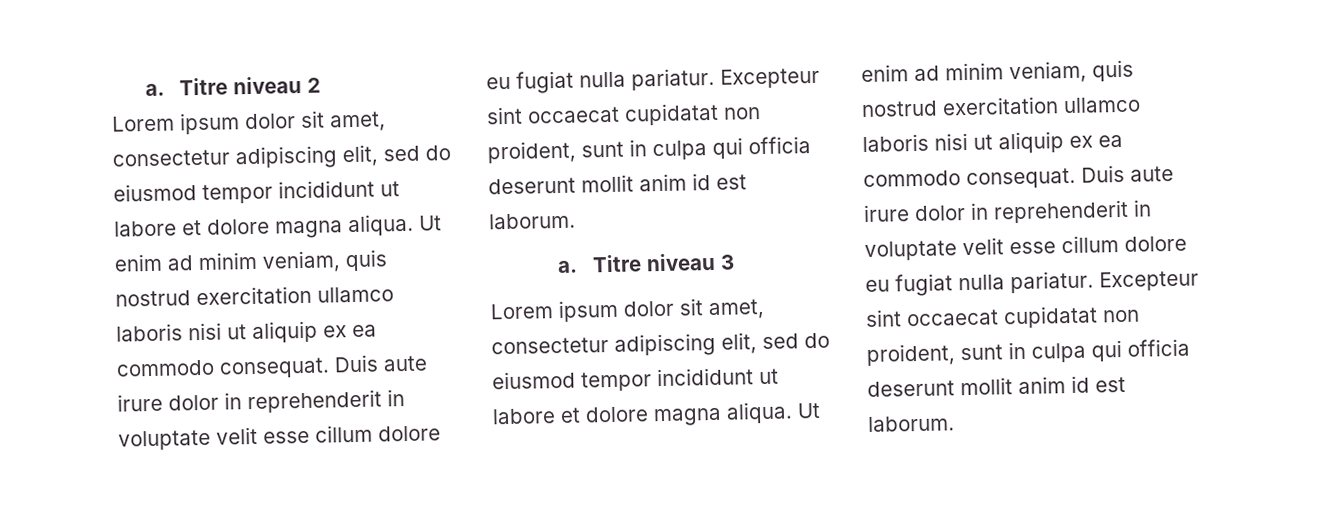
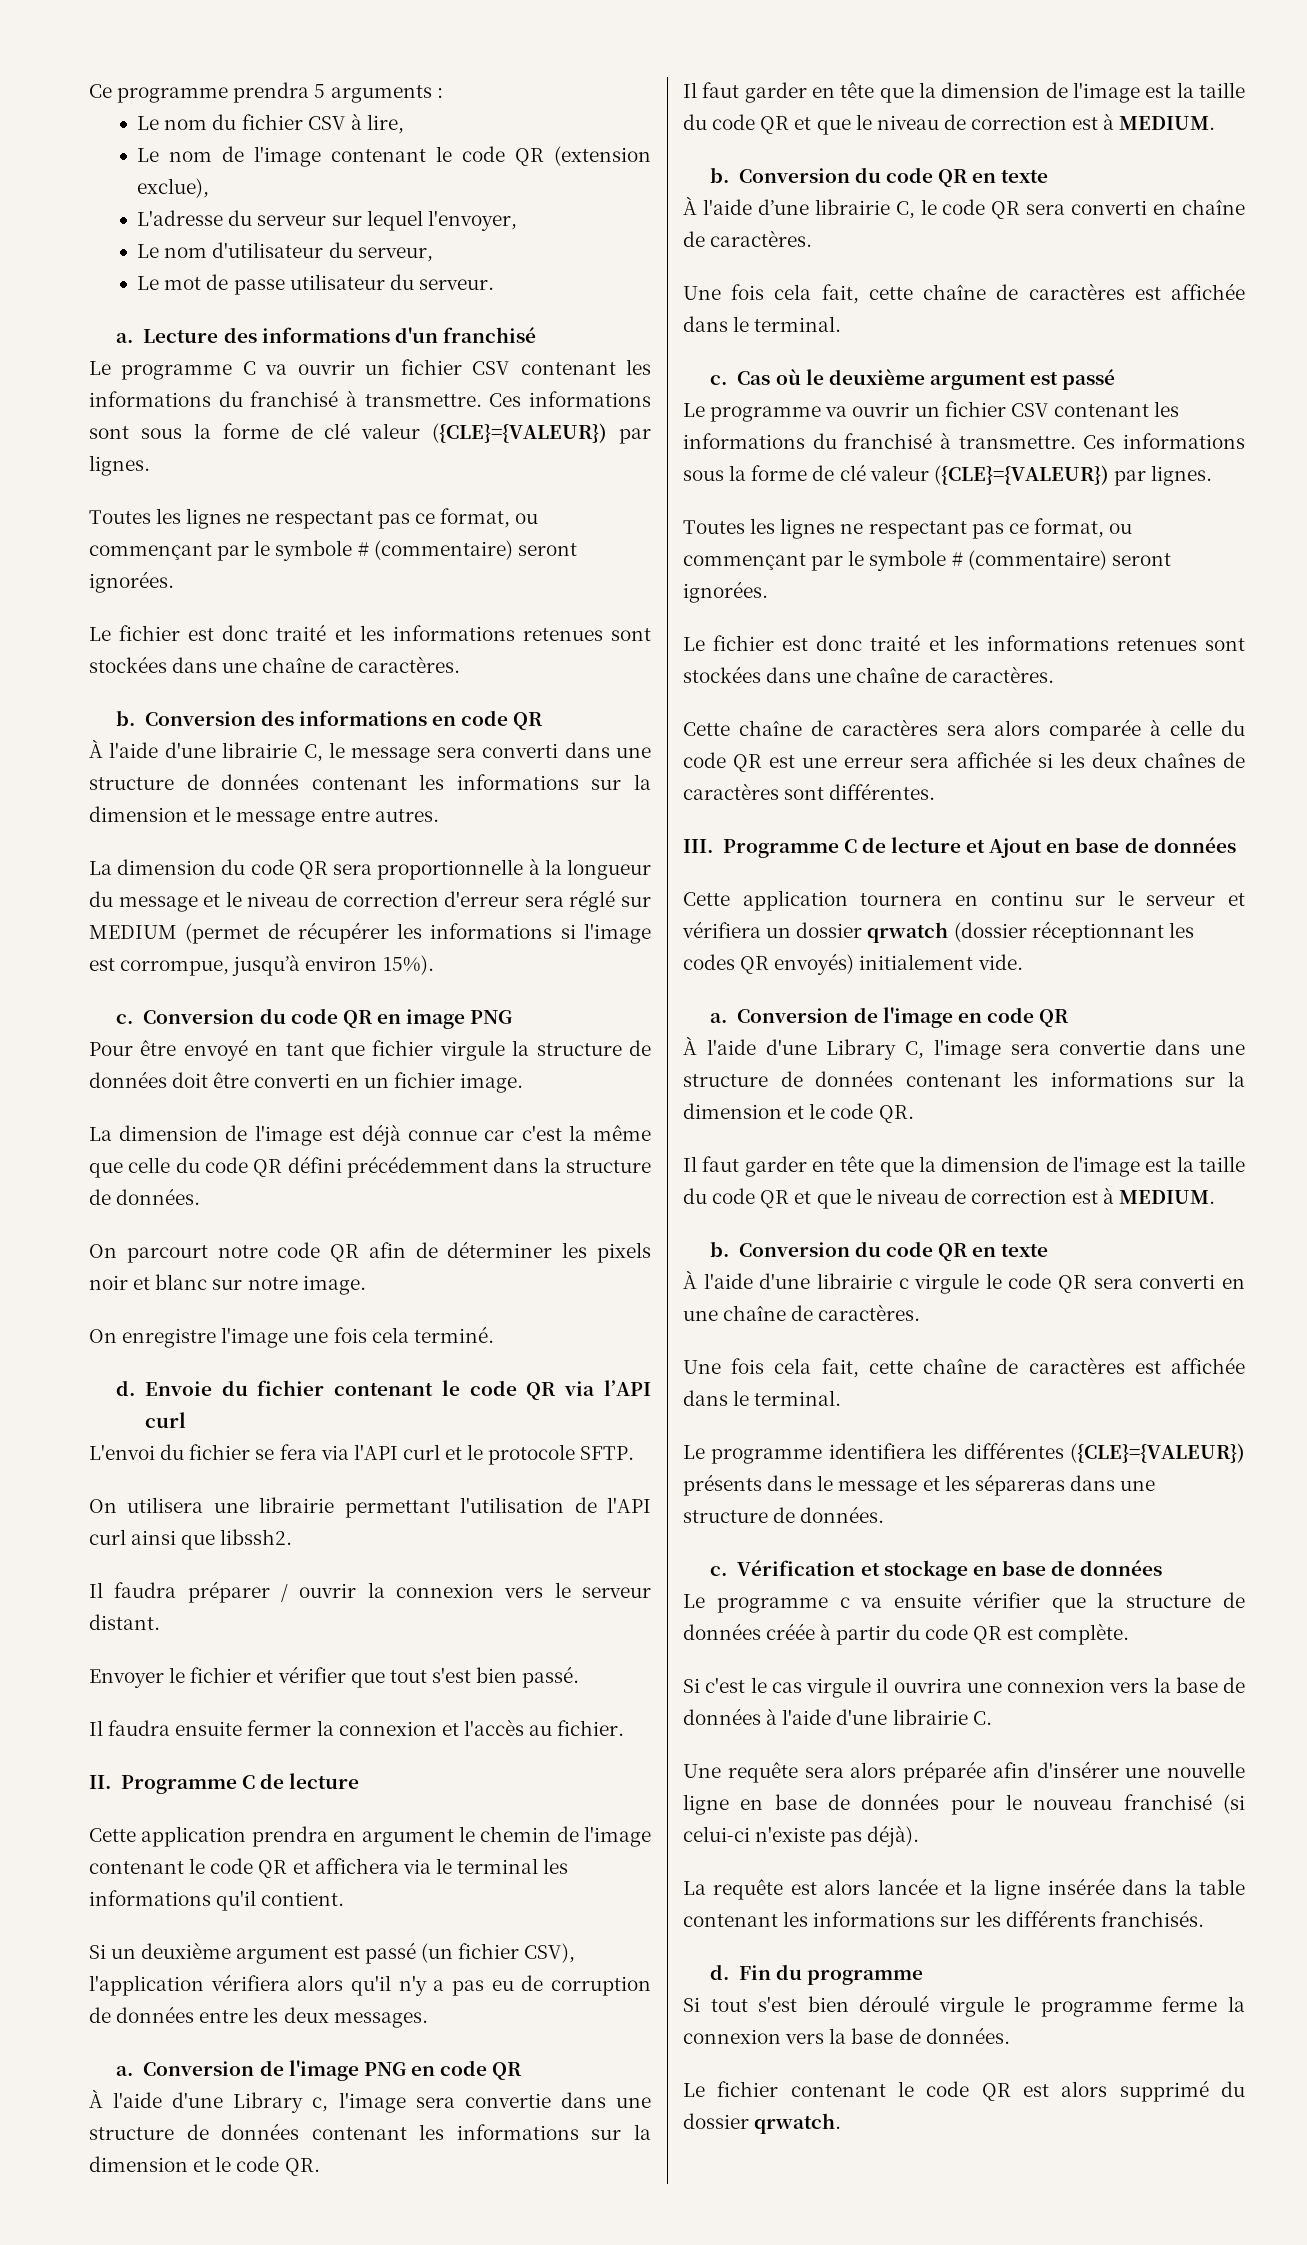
[145,75,322,97] [112,110,386,135] [112,144,451,170] [113,179,400,204] [114,213,442,239] [114,249,388,273] [115,285,394,307] [116,320,377,344] [116,354,428,379] [117,389,405,414] [118,424,441,451] [486,67,820,94] [486,102,761,126] [487,136,811,164] [488,173,747,195] [488,212,576,230] [557,252,735,274] [490,298,765,323] [491,332,830,357] [492,367,779,392] [492,401,821,427] [861,59,1134,84] [861,96,1141,118] [862,131,1123,154] [863,164,1174,190] [863,199,1152,224] [864,235,1187,262] [865,270,1199,297] [865,305,1140,329] [866,338,1190,366] [867,375,1126,397] [868,415,955,432] a. Titre niveau 2 // Lorem ipsum dolor sit amet, consectetur adipiscing elit, sed do eiusmod tempor incididunt ut labore et dolore magna aliqua. Ut enim ad minim veniam, quis nostrud exercitation ullamco laboris nisi ut aliquip ex ea commodo consequat. Duis aute irure dolor in reprehenderit in voluptate velit esse cillum dolore eu fugiat nulla pariatur. Excepteur sint occaecat cupidatat non proident, sunt in culpa qui officia deserunt mollit anim id est laborum. // a. Titre niveau 3 // Lorem ipsum dolor sit amet, consectetur adipiscing elit, sed do eiusmod tempor incididunt ut labore et dolore magna aliqua. Ut enim ad minim veniam, quis nostrud exercitation ullamco laboris nisi ut aliquip ex ea commodo consequat. Duis aute irure dolor in reprehenderit in voluptate velit esse cillum dolore eu fugiat nulla pariatur. Excepteur sint occaecat cupidatat non proident, sunt in culpa qui officia deserunt mollit anim id est laborum. -> [89,82,443,103] [137,113,404,134] [137,146,651,167] [137,178,210,198] [137,210,517,231] [137,242,433,262] [137,274,494,295] [116,327,536,343] [89,359,652,380] [89,390,652,407] [89,422,651,444] [89,455,150,476] [89,508,539,529] [89,540,577,561] [89,571,174,593] [89,624,651,641] [89,656,460,673] [116,710,544,730] [89,740,651,763] [89,773,651,790] [89,806,439,827] [89,858,651,880] [89,890,652,912] [89,922,651,944] [89,954,434,976] [116,1008,514,1029] [89,1039,651,1061] [89,1071,523,1093] [89,1124,651,1146] [89,1156,651,1178] [89,1188,201,1205] [89,1241,651,1263] [89,1274,366,1295] [89,1326,494,1348] [116,1380,651,1400] [144,1412,186,1428] [89,1444,635,1465] [89,1497,652,1518] [89,1529,293,1550] [89,1581,651,1603] [89,1614,160,1630] [89,1666,580,1688] [89,1719,625,1736] [89,1773,359,1794] [89,1826,651,1847] [89,1858,569,1878] [89,1890,345,1911] [89,1942,576,1964] [89,1974,652,1996] [89,2006,428,2028] [116,2060,523,2081] [89,2090,651,2113] [89,2123,651,2140] [89,2156,320,2176] [683,82,1245,103] [683,113,1216,135] [710,167,1049,187] [683,197,1245,219] [683,230,813,247] [683,283,1245,304] [683,316,842,332] [710,369,1116,390] [683,401,1180,422] [683,432,1245,449] [683,464,1213,486] [683,518,1133,539] [683,550,1171,571] [683,581,768,603] [683,634,1245,651] [683,666,1054,683] [683,719,1245,741] [683,751,1245,772] [683,783,936,800] [683,837,1236,858] [683,890,1245,911] [682,921,1194,943] [683,953,1023,975] [710,1007,1070,1028] [683,1037,1245,1060] [683,1070,1245,1087] [683,1103,914,1123] [683,1156,1245,1177] [683,1187,1216,1209] [710,1241,1049,1261] [683,1271,1245,1294] [683,1304,921,1321] [683,1357,1245,1378] [683,1390,842,1406] [683,1442,1245,1464] [683,1474,1156,1496] [683,1506,885,1523] [710,1560,1163,1581] [683,1591,1245,1613] [683,1623,1130,1645] [683,1677,1245,1698] [683,1708,992,1725] [683,1761,1245,1783] [683,1793,1245,1815] [683,1825,920,1847] [683,1878,1245,1900] [683,1910,1204,1927] [710,1964,923,1985] [683,1995,1245,2017] [683,2027,1010,2044] [683,2080,1245,2102] [683,2113,842,2134] Ce programme prendra 5 arguments : // Le nom du fichier CSV à lire, // Le nom de l'image contenant le code QR (extension exclue), // L'adresse du serveur sur lequel l'envoyer, // Le nom d'utilisateur du serveur, // Le mot de passe utilisateur du serveur. // a. Lecture des informations d'un franchisé // Le programme C va ouvrir un fichier CSV contenant les informations du franchisé à transmettre. Ces informations sont sous la forme de clé valeur ({CLE}={VALEUR}) par lignes. // Toutes les lignes ne respectant pas ce format, ou commençant par le symbole # (commentaire) seront ignorées. // Le fichier est donc traité et les informations retenues sont stockées dans une chaîne de caractères. // b. Conversion des informations en code QR // À l'aide d'une librairie C, le message sera converti dans une structure de données contenant les informations sur la dimension et le message entre autres. // La dimension du code QR sera proportionnelle à la longueur du message et le niveau de correction d'erreur sera réglé sur MEDIUM (permet de récupérer les informations si l'image est corrompue, jusqu’à environ 15%). // c. Conversion du code QR en image PNG // Pour être envoyé en tant que fichier virgule la structure de données doit être converti en un fichier image. // La dimension de l'image est déjà connue car c'est la même que celle du code QR défini précédemment dans la structure de données. // On parcourt notre code QR afin de déterminer les pixels noir et blanc sur notre image. // On enregistre l'image une fois cela terminé. // d. Envoie du fichier contenant le code QR via l’API curl // L'envoi du fichier se fera via l'API curl et le protocole SFTP. // On utilisera une librairie permettant l'utilisation de l'API curl ainsi que libssh2. // Il faudra préparer / ouvrir la connexion vers le serveur distant. // Envoyer le fichier et vérifier que tout s'est bien passé. // Il faudra ensuite fermer la connexion et l'accès au fichier. // II. Programme C de lecture // Cette application prendra en argument le chemin de l'image contenant le code QR et affichera via le terminal les informations qu'il contient. // Si un deuxième argument est passé (un fichier CSV), l'application vérifiera alors qu'il n'y a pas eu de corruption de données entre les deux messages. // a. Conversion de l'image PNG en code QR // À l'aide d'une Library c, l'image sera convertie dans une structure de données contenant les informations sur la dimension et le code QR. // Il faut garder en tête que la dimension de l'image est la taille du code QR et que le niveau de correction est à MEDIUM. // b. Conversion du code QR en texte // À l'aide d’une librairie C, le code QR sera converti en chaîne de caractères. // Une fois cela fait, cette chaîne de caractères est affichée dans le terminal. // c. Cas où le deuxième argument est passé // Le programme va ouvrir un fichier CSV contenant les informations du franchisé à transmettre. Ces informations sous la forme de clé valeur ({CLE}={VALEUR}) par lignes. // Toutes les lignes ne respectant pas ce format, ou commençant par le symbole # (commentaire) seront ignorées. // Le fichier est donc traité et les informations retenues sont stockées dans une chaîne de caractères. // Cette chaîne de caractères sera alors comparée à celle du code QR est une erreur sera affichée si les deux chaînes de caractères sont différentes. // III. Programme C de lecture et Ajout en base de données // Cette application tournera en continu sur le serveur et vérifiera un dossier qrwatch (dossier réceptionnant les codes QR envoyés) initialement vide. // a. Conversion de l'image en code QR // À l'aide d'une Library C, l'image sera convertie dans une structure de données contenant les informations sur la dimension et le code QR. // Il faut garder en tête que la dimension de l'image est la taille du code QR et que le niveau de correction est à MEDIUM. // b. Conversion du code QR en texte // À l'aide d'une librairie c virgule le code QR sera converti en une chaîne de caractères. // Une fois cela fait, cette chaîne de caractères est affichée dans le terminal. // Le programme identifiera les différentes ({CLE}={VALEUR}) présents dans le message et les sépareras dans une structure de données. // c. Vérification et stockage en base de données // Le programme c va ensuite vérifier que la structure de données créée à partir du code QR est complète. // Si c'est le cas virgule il ouvrira une connexion vers la base de données à l'aide d'une librairie C. // Une requête sera alors préparée afin d'insérer une nouvelle ligne en base de données pour le nouveau franchisé (si celui-ci n'existe pas déjà). // La requête est alors lancée et la ligne insérée dans la table contenant les informations sur les différents franchisés. // d. Fin du programme // Si tout s'est bien déroulé virgule le programme ferme la connexion vers la base de données. // Le fichier contenant le code QR est alors supprimé du dossier qrwatch.

